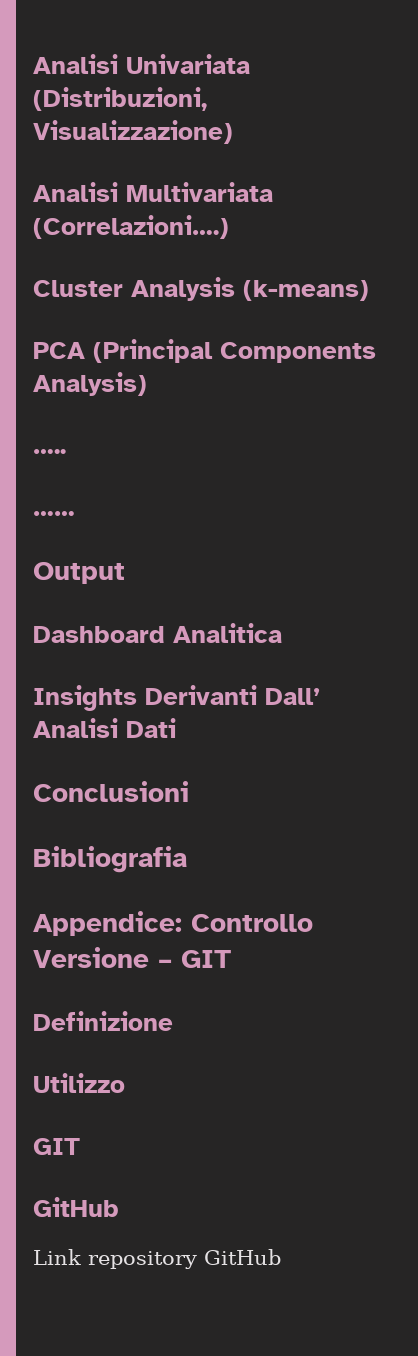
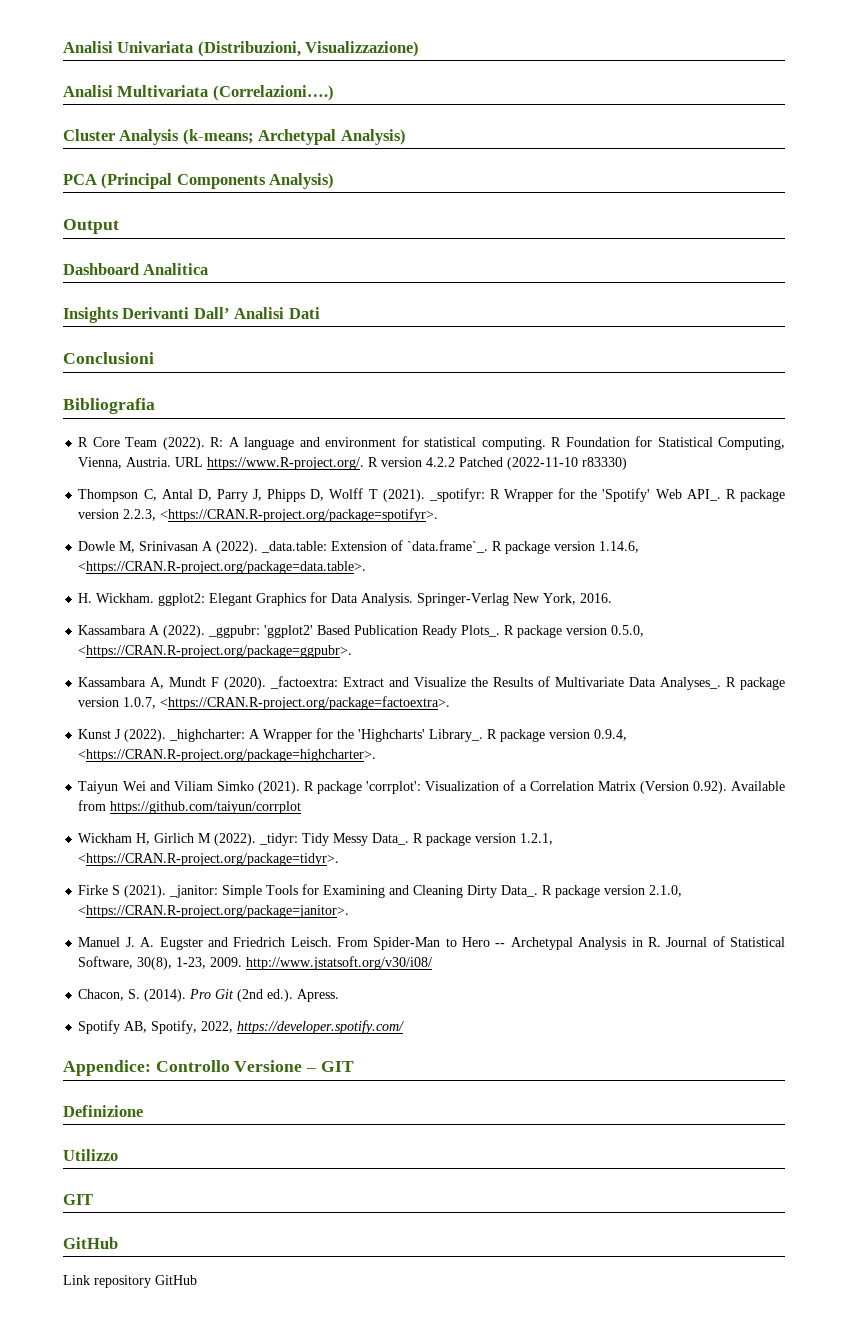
[243,280,369,301] (k-means) -> [182,129,406,145] (k-means; Archetypal Analysis)
[33,449,66,454] [33,511,75,516] // ….. // …… -> (335, 181) none
(187, 859) none -> [78,436,786,450] [78,457,628,470] [78,488,785,502] [78,508,439,522] [78,540,640,554] [78,561,367,574] [78,592,613,606] [78,625,645,638] [78,645,353,658] [78,676,786,690] [78,696,451,710] [78,728,628,742] [78,749,377,762] [78,780,786,794] [78,800,302,814] [78,833,554,846] [78,853,340,866] [78,884,683,898] [78,905,350,918] [78,936,786,950] [78,956,433,970] [78,989,340,1002] [78,1020,405,1034] // R Core Team (2022). R: A language and environment for statistical computing. R Foundation for Statistical Computing, Vienna, Austria. URL https://www.R-project.org/. R version 4.2.2 Patched (2022-11-10 r83330) // Thompson C, Antal D, Parry J, Phipps D, Wolff T (2021). _spotifyr: R Wrapper for the 'Spotify' Web API_. R package version 2.2.3, <https://CRAN.R-project.org/package=spotifyr>. // Dowle M, Srinivasan A (2022). _data.table: Extension of `data.frame`_. R package version 1.14.6, <https://CRAN.R-project.org/package=data.table>. // H. Wickham. ggplot2: Elegant Graphics for Data Analysis. Springer-Verlag New York, 2016. // Kassambara A (2022). _ggpubr: 'ggplot2' Based Publication Ready Plots_. R package version 0.5.0, <https://CRAN.R-project.org/package=ggpubr>. // Kassambara A, Mundt F (2020). _factoextra: Extract and Visualize the Results of Multivariate Data Analyses_. R package version 1.0.7, <https://CRAN.R-project.org/package=factoextra>. // Kunst J (2022). _highcharter: A Wrapper for the 'Highcharts' Library_. R package version 0.9.4, <https://CRAN.R-project.org/package=highcharter>. // Taiyun Wei and Viliam Simko (2021). R package 'corrplot': Visualization of a Correlation Matrix (Version 0.92). Available from https://github.com/taiyun/corrplot // Wickham H, Girlich M (2022). _tidyr: Tidy Messy Data_. R package version 1.2.1, <https://CRAN.R-project.org/package=tidyr>. // Firke S (2021). _janitor: Simple Tools for Examining and Cleaning Dirty Data_. R package version 2.1.0, <https://CRAN.R-project.org/package=janitor>. // Manuel J. A. Eugster and Friedrich Leisch. From Spider-Man to Hero -- Archetypal Analysis in R. Journal of Statistical Software, 30(8), 1-23, 2009. http://www.jstatsoft.org/v30/i08/ // Chacon, S. (2014). Pro Git (2nd ed.). Apress. // Spotify AB, Spotify, 2022, https://developer.spotify.com/

